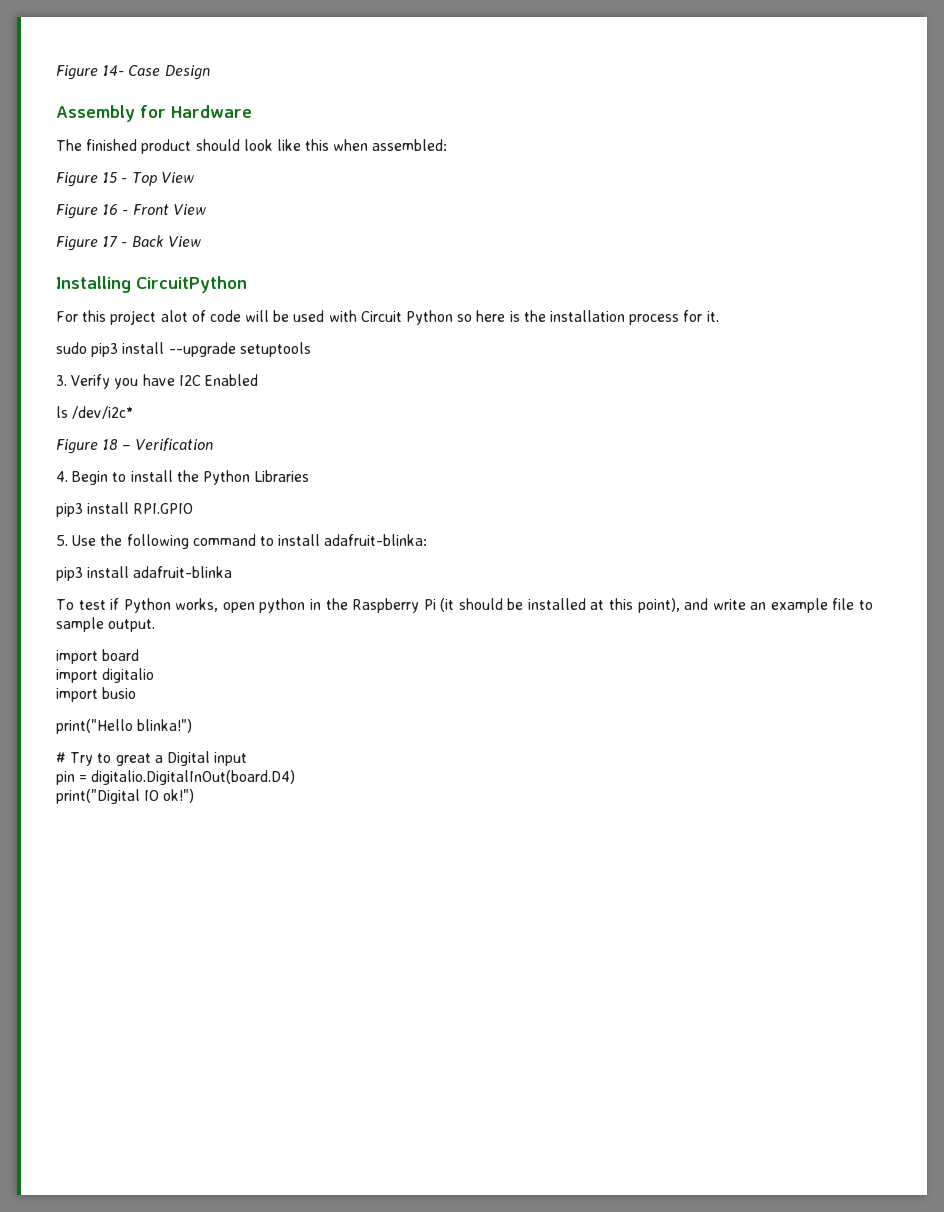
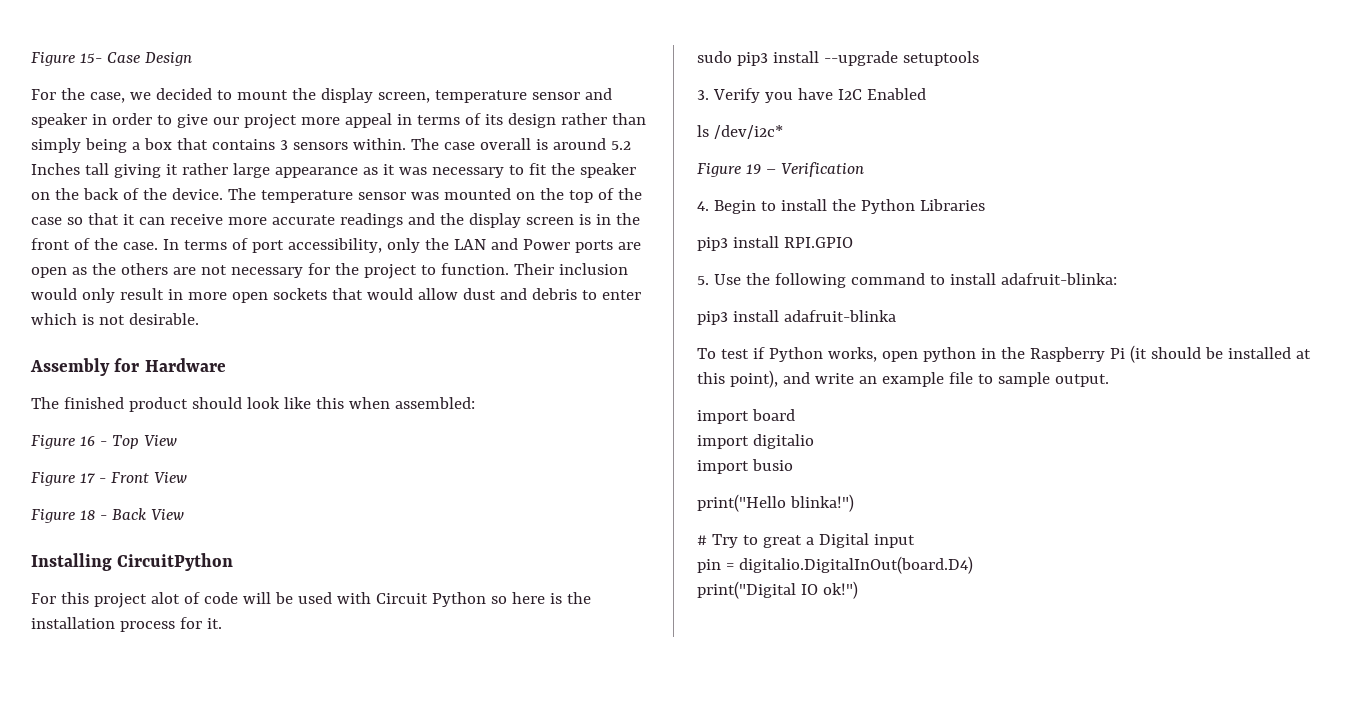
[56,65,125,80] Figure 14- -> [31,52,102,66] Figure 15-
(210, 72) none -> [31,88,612,103] [31,113,646,129] [31,138,631,153] [31,163,636,178] [31,188,642,203] [31,213,640,228] [31,238,641,253] [31,263,628,279] [31,288,641,303] [31,313,199,325] // For the case, we decided to mount the display screen, temperature sensor and speaker in order to give our project more appeal in terms of its design rather than simply being a box that contains 3 sensors within. The case overall is around 5.2 Inches tall giving it rather large appearance as it was necessary to fit the speaker on the back of the device. The temperature sensor was mounted on the top of the case so that it can receive more accurate readings and the display screen is in the front of the case. In terms of port accessibility, only the LAN and Power ports are open as the others are not necessary for the project to function. Their inclusion would only result in more open sockets that would allow dust and debris to enter which is not desirable.
[102,172,119,183] 15 -> [79,436,95,446] 16
[102,204,119,215] 16 -> [79,473,95,483] 17
[102,236,119,247] 17 -> [79,510,95,520] 18
[102,439,119,450] 18 -> [745,164,761,174] 19

